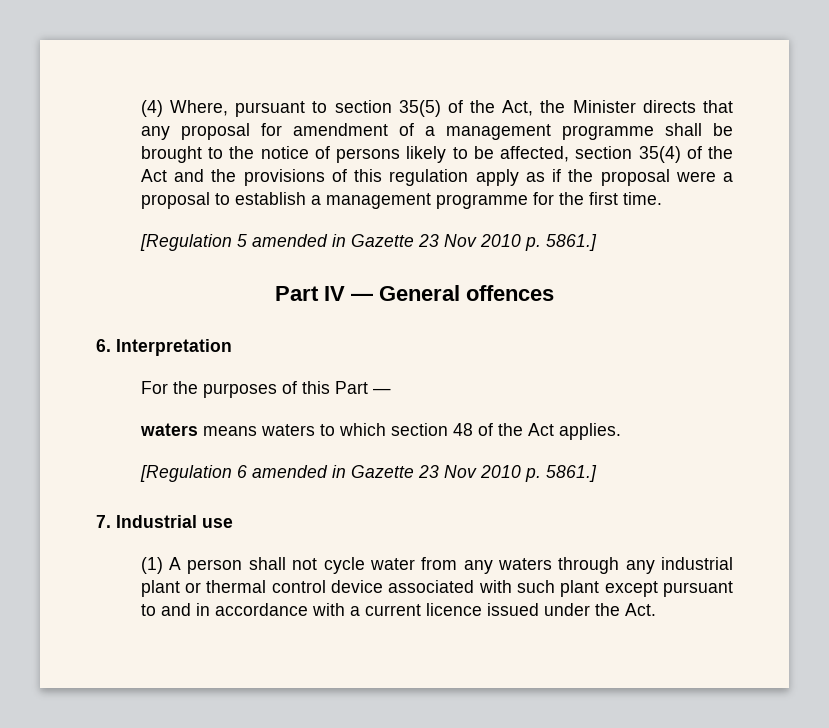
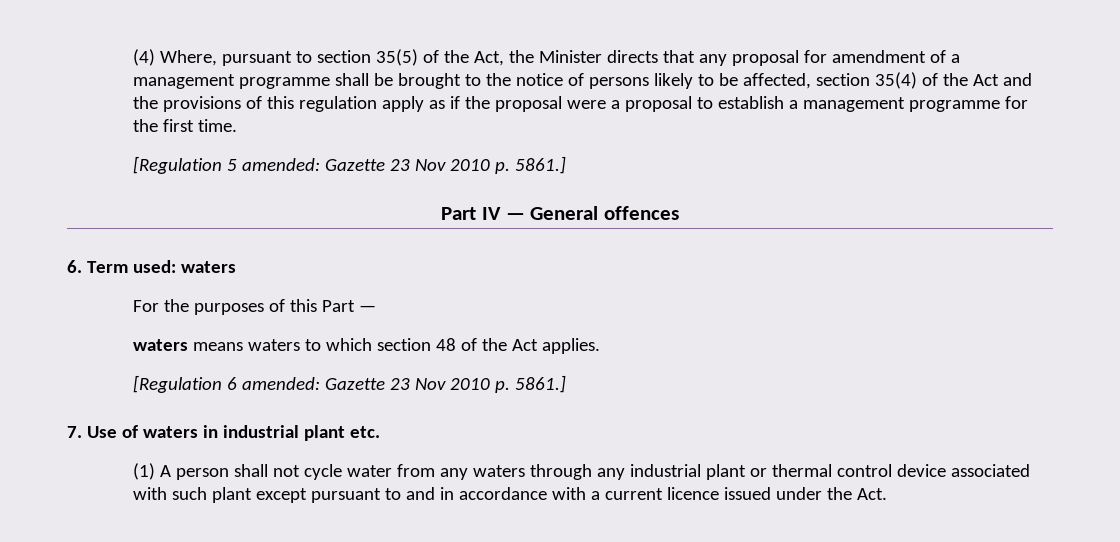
[251,234,346,247] amended in -> [241,158,320,171] amended:
[116,339,232,356] Interpretation -> [86,260,236,273] Term used: waters
[251,465,346,478] amended in -> [241,377,320,390] amended:
[116,515,233,528] Industrial use -> [86,425,380,441] Use of waters in industrial plant etc.

